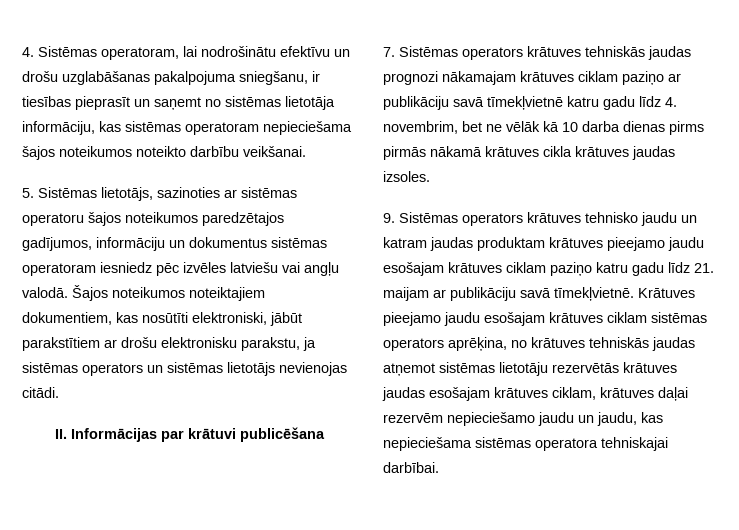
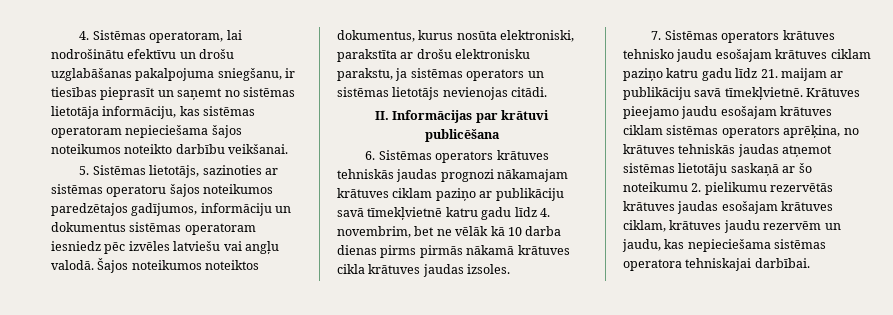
[189,287,265,301] [22,312,302,326] [22,337,100,351] noteiktajiem dokumentiem, kas nosūtīti elektroniski, jābūt parakstītiem -> [205,260,260,270] [337,30,575,42] [337,49,397,62] noteiktos dokumentus, kurus nosūta elektroniski, parakstīta
[383,47,395,57] 7. -> [365,151,376,160] 6.
[383,213,395,223] 9. -> [651,31,662,40] 7.
[681,215,697,223] [383,237,704,251] un katram jaudas produktam krātuves pieejamo jaudu -> (713, 55) none
(548, 369) none -> [730,163,812,176] [623,182,767,195] saskaņā ar šo noteikumu 2. pielikumu
[658,387,688,401] [383,412,574,426] daļai rezervēm nepieciešamo jaudu -> [723,220,822,233] jaudu rezervēm

